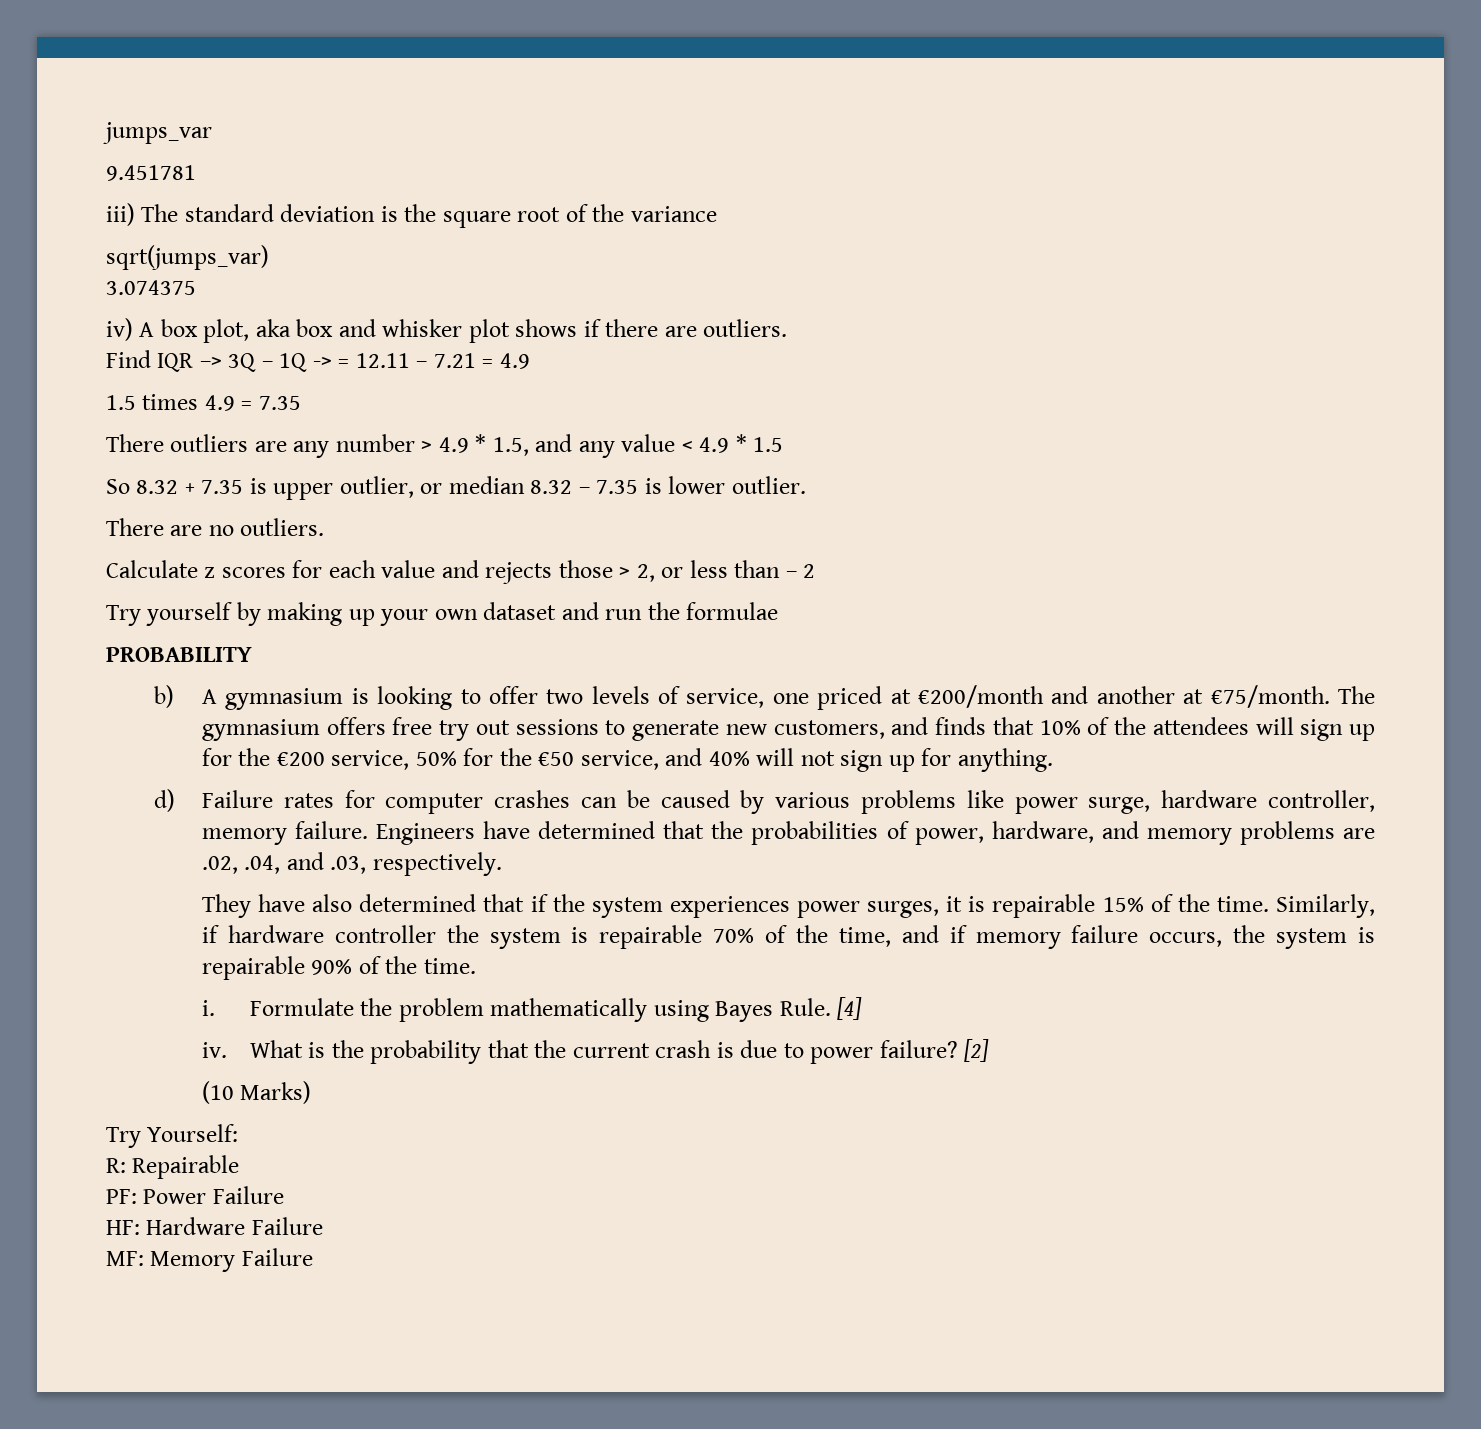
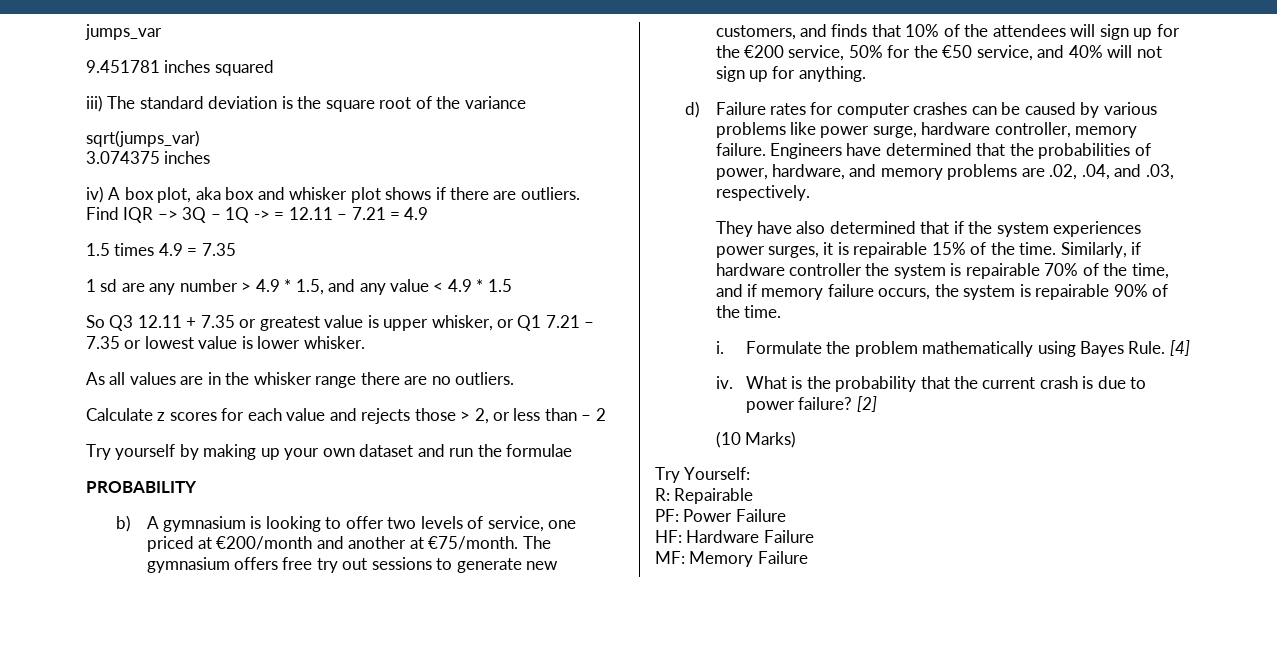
(196, 173) none -> [164,60,274,76] inches squared
(196, 287) none -> [164,151,211,164] inches
[106,434,249,452] There outliers -> [86,279,118,292] 1 sd
[136,476,806,500] [106,518,164,536] 8.32 + 7.35 is upper outlier, or median 8.32 – 7.35 is lower outlier. // There -> [109,315,595,331] [86,336,365,349] [86,372,400,388] Q3 12.11 + 7.35 or greatest value is upper whisker, or Q1 7.21 – 7.35 or lowest value is lower whisker. // As all values are in the whisker range there

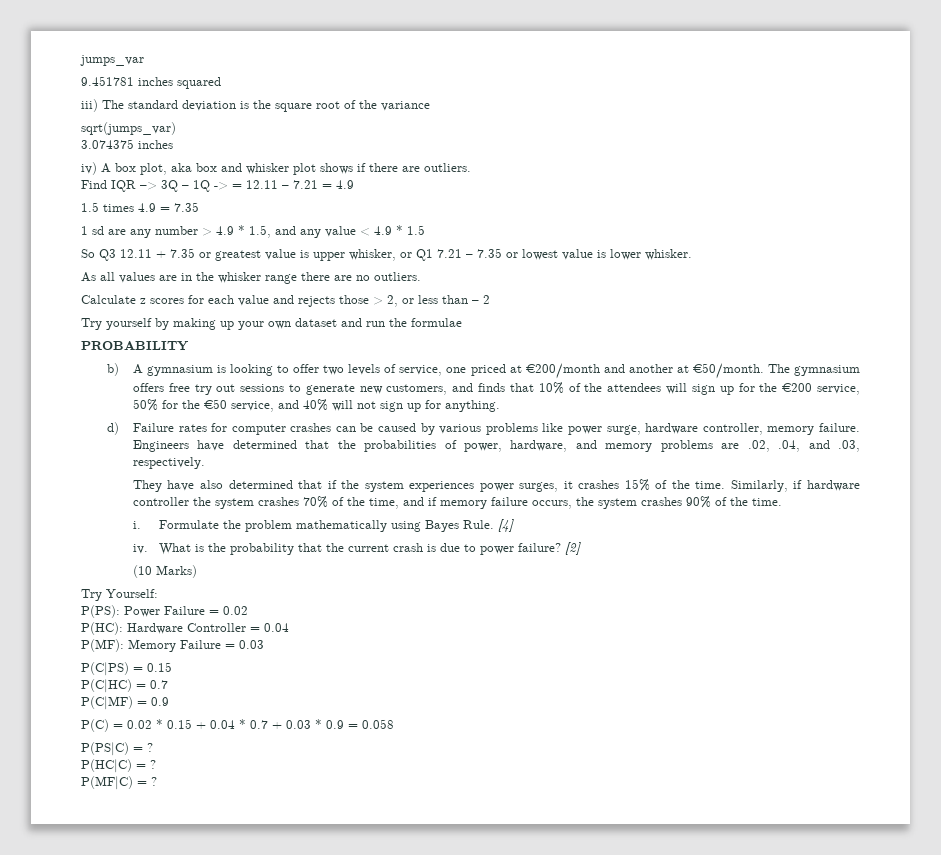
[428,536,519,550] €75/month. -> [692,363,764,379] €50/month.
[837,242,928,258] is repairable -> [578,480,620,489] crashes
[950,263,1040,279] is repairable -> [257,497,299,506] crashes
[1019,284,1110,300] is repairable -> [640,497,682,506] crashes
[655,488,754,504] [655,509,679,522] R: Repairable // PF: -> [81,605,120,618] P(PS):
[655,530,814,543] [655,551,808,567] // HF: Hardware Failure // MF: Memory Failure -> [209,606,248,615] [81,622,289,635] [81,639,264,652] [81,662,172,676] [81,679,168,693] [81,696,169,710] [81,719,394,732] [81,742,153,756] [81,759,156,773] [81,776,157,790] = 0.02 // P(HC): Hardware Controller = 0.04 // P(MF): Memory Failure = 0.03 // P(C|PS) = 0.15 // P(C|HC) = 0.7 // P(C|MF) = 0.9 // P(C) = 0.02 * 0.15 + 0.04 * 0.7 + 0.03 * 0.9 = 0.058 // P(PS|C) = ? // P(HC|C) = ? // P(MF|C) = ?

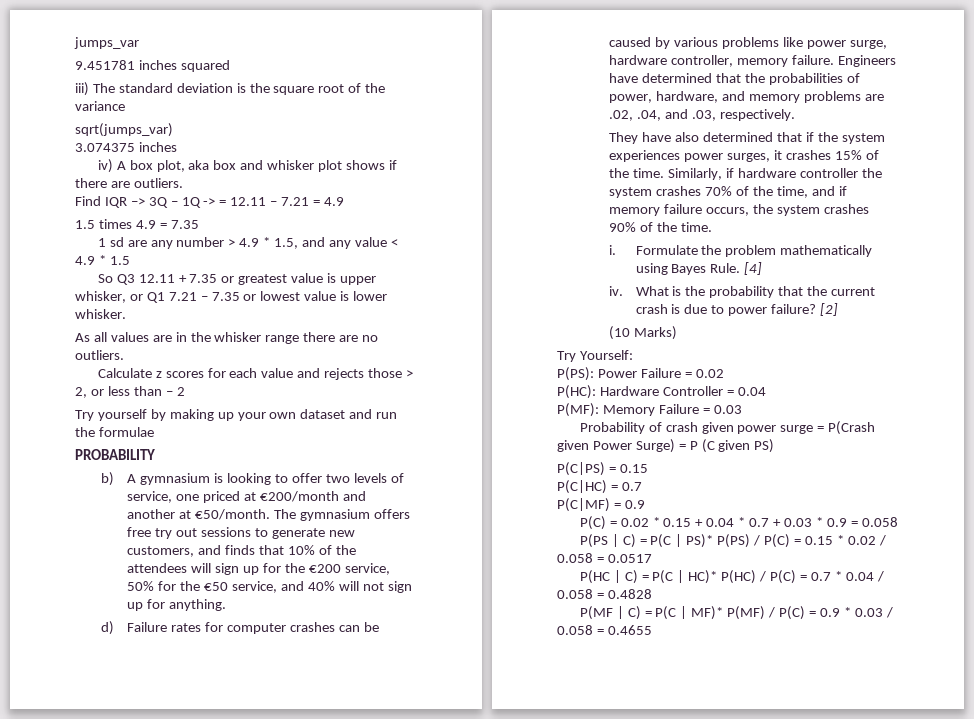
(264, 644) none -> [579,421,876,435] [557,439,775,453] // Probability of crash given power surge = P(Crash given Power Surge) = P (C given PS)
[81,742,153,756] [81,759,156,773] [81,776,157,790] P(PS|C) = ? // P(HC|C) = ? // P(MF|C) = ? -> [579,534,886,548] [557,553,652,563] [579,570,884,584] [557,589,652,599] [579,606,893,620] [557,625,652,635] P(PS | C) = P(C | PS)* P(PS) / P(C) = 0.15 * 0.02 / 0.058 = 0.0517 // P(HC | C) = P(C | HC)* P(HC) / P(C) = 0.7 * 0.04 / 0.058 = 0.4828 // P(MF | C) = P(C | MF)* P(MF) / P(C) = 0.9 * 0.03 / 0.058 = 0.4655

